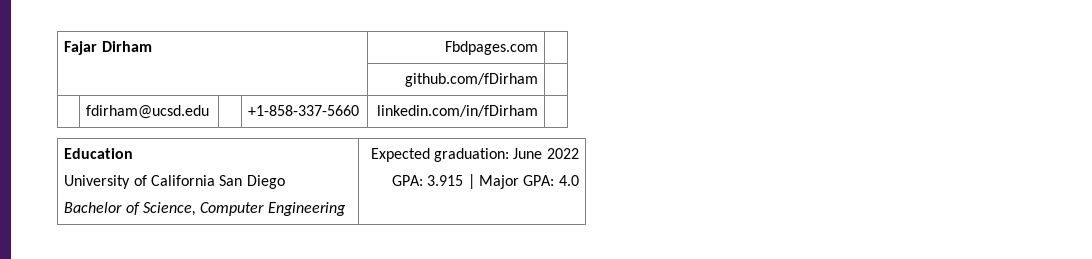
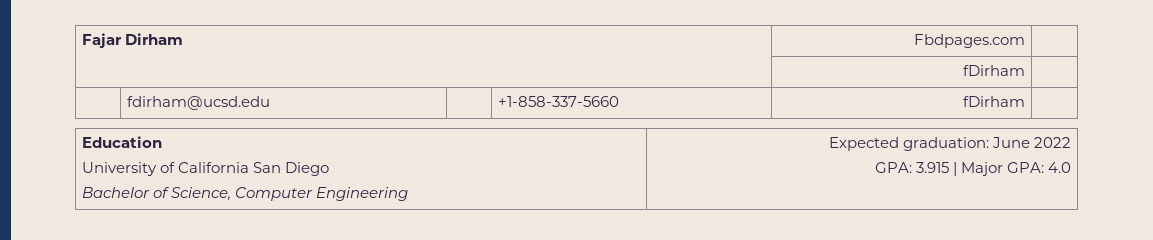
[404,73,538,87] github.com/fDirham -> [962,65,1025,76] fDirham
[376,105,538,117] linkedin.com/in/fDirham -> [962,96,1025,107] fDirham

